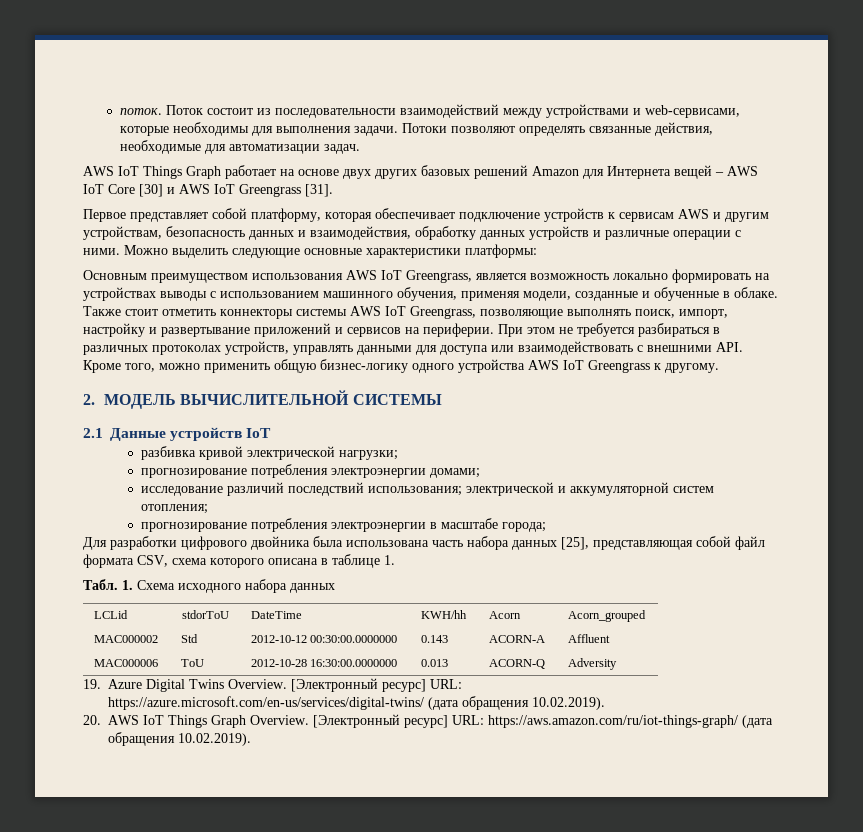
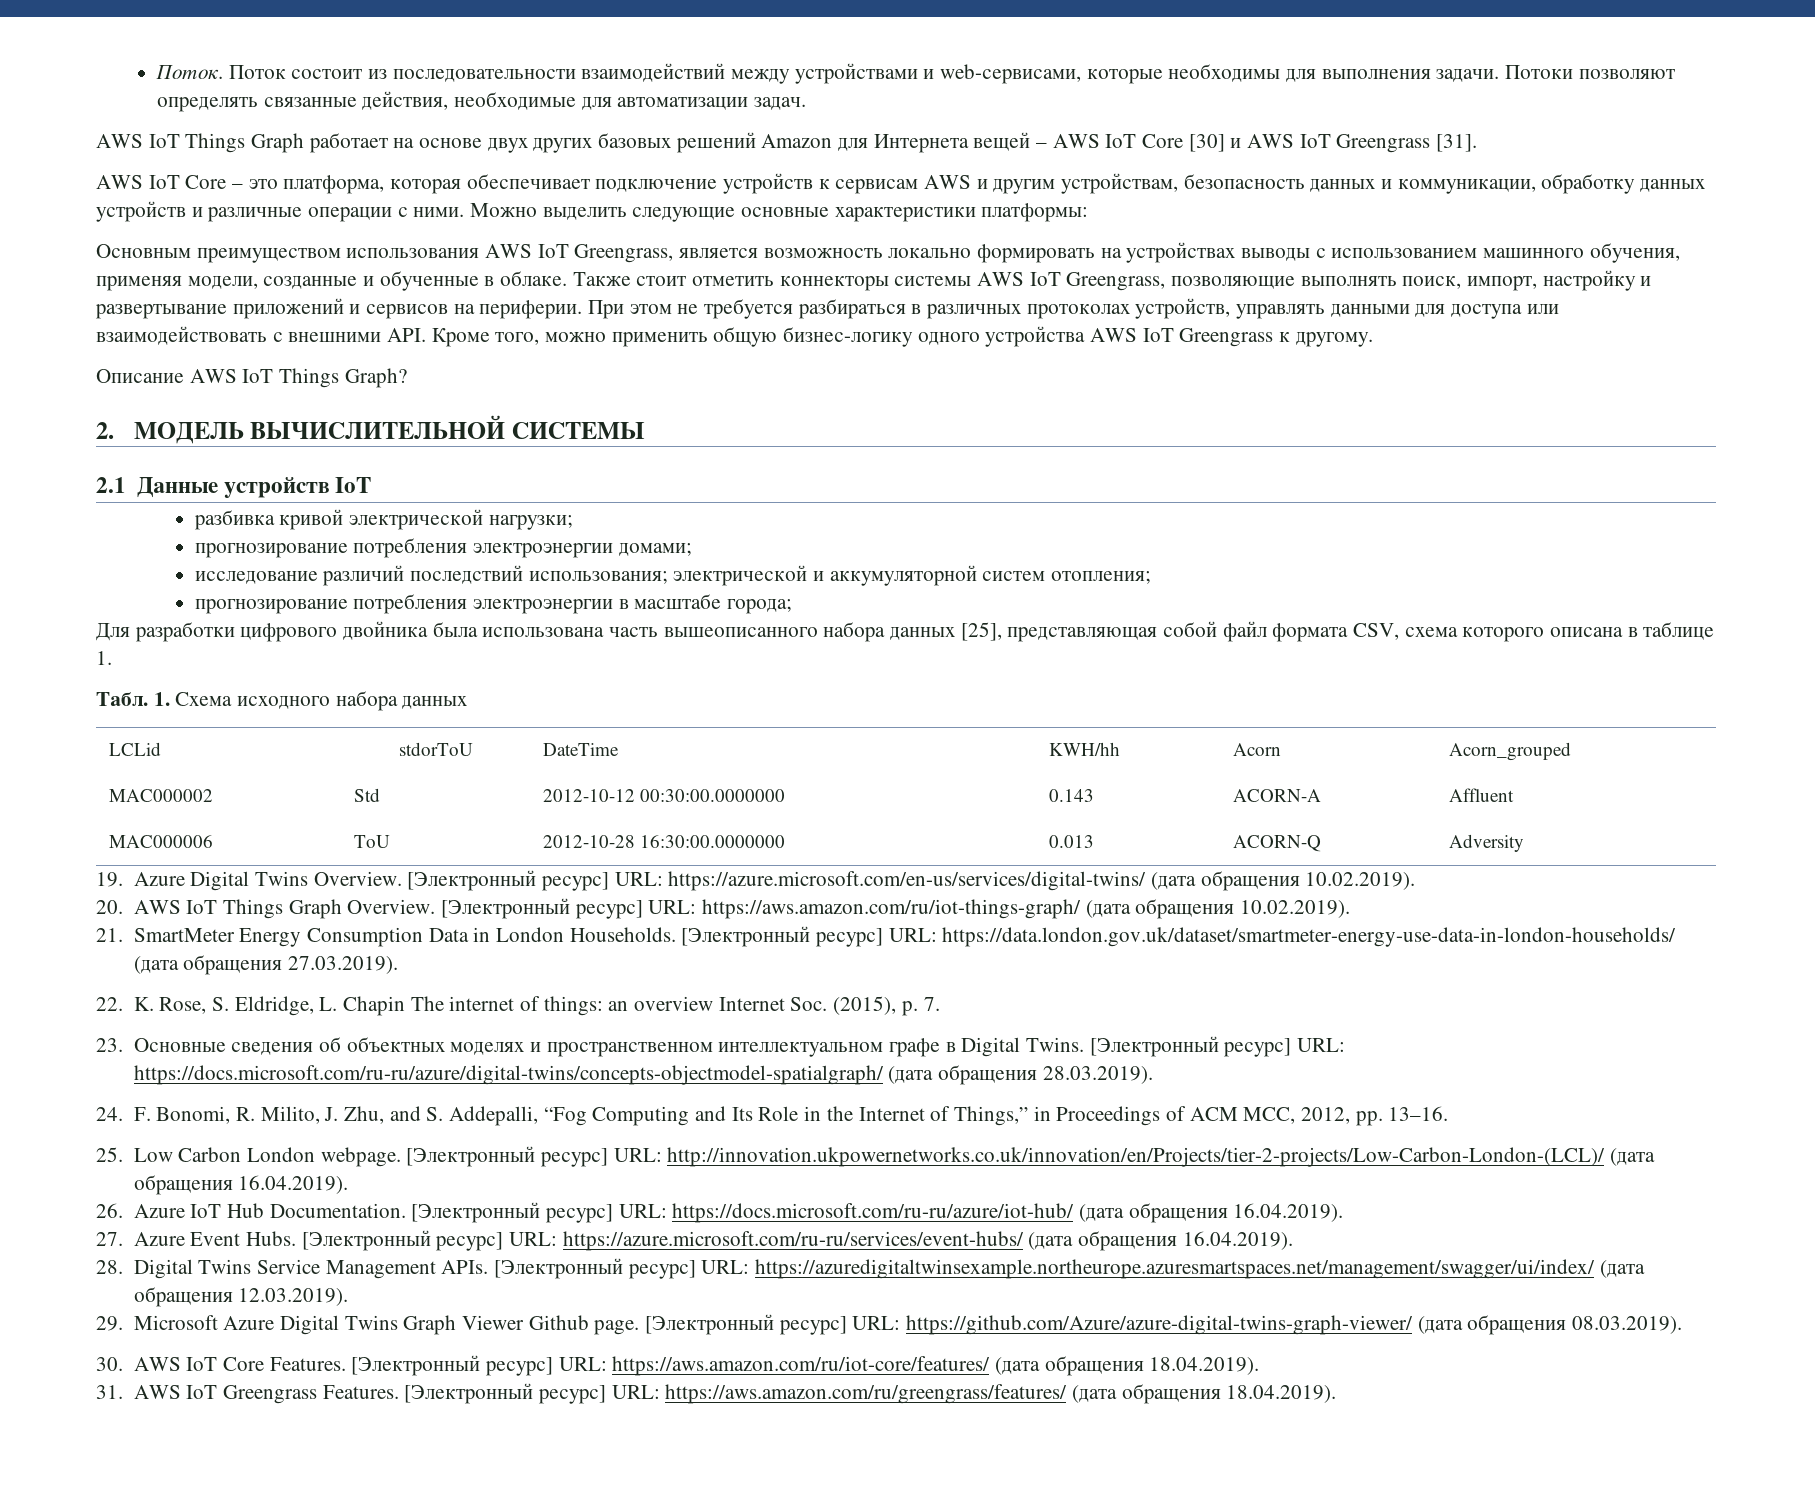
[119,108,162,115] поток. -> [155,65,223,79] Поток.
[83,208,321,222] Первое представляет собой платформу, -> [96,175,385,194] AWS IoT Core – это платформа,
[310,226,411,240] взаимодействия, -> [1397,179,1536,194] коммуникации,
(719, 368) none -> [96,368,407,388] // Описание AWS IoT Things Graph?
(463, 543) none -> [663,627,818,637] вышеописанного
(251, 739) none -> [96,926,1677,947] [133,955,399,975] [96,996,940,1016] [96,1036,1346,1057] [133,1065,1153,1085] [96,1106,1449,1126] [96,1146,1656,1167] [133,1175,349,1195] [96,1202,1344,1223] [96,1230,1293,1251] [96,1258,1645,1279] [133,1287,349,1307] [96,1314,1683,1335] [96,1355,1260,1376] [96,1383,1337,1404] // 21. SmartMeter Energy Consumption Data in London Households. [Электронный ресурс] URL: https://data.london.gov.uk/dataset/smartmeter-energy-use-data-in-london-households/ (дата обращения 27.03.2019). // 22. K. Rose, S. Eldridge, L. Chapin The internet of things: an overview Internet Soc. (2015), p. 7. // 23. Основные сведения об объектных моделях и пространственном интеллектуальном графе в Digital Twins. [Электронный ресурс] URL: https://docs.microsoft.com/ru-ru/azure/digital-twins/concepts-objectmodel-spatialgraph/ (дата обращения 28.03.2019). // 24. F. Bonomi, R. Milito, J. Zhu, and S. Addepalli, “Fog Computing and Its Role in the Internet of Things,” in Proceedings of ACM MCC, 2012, pp. 13–16. // 25. Low Carbon London webpage. [Электронный ресурс] URL: http://innovation.ukpowernetworks.co.uk/innovation/en/Projects/tier-2-projects/Low-Carbon-London-(LCL)/ (дата обращения 16.04.2019). // 26. Azure IoT Hub Documentation. [Электронный ресурс] URL: https://docs.microsoft.com/ru-ru/azure/iot-hub/ (дата обращения 16.04.2019). // 27. Azure Event Hubs. [Электронный ресурс] URL: https://azure.microsoft.com/ru-ru/services/event-hubs/ (дата обращения 16.04.2019). // 28. Digital Twins Service Management APIs. [Электронный ресурс] URL: https://azuredigitaltwinsexample.northeurope.azuresmartspaces.net/management/swagger/ui/index/ (дата обращения 12.03.2019). // 29. Microsoft Azure Digital Twins Graph Viewer Github page. [Электронный ресурс] URL: https://github.com/Azure/azure-digital-twins-graph-viewer/ (дата обращения 08.03.2019). // 30. AWS IoT Core Features. [Электронный ресурс] URL: https://aws.amazon.com/ru/iot-core/features/ (дата обращения 18.04.2019). // 31. AWS IoT Greengrass Features. [Электронный ресурс] URL: https://aws.amazon.com/ru/greengrass/features/ (дата обращения 18.04.2019).

